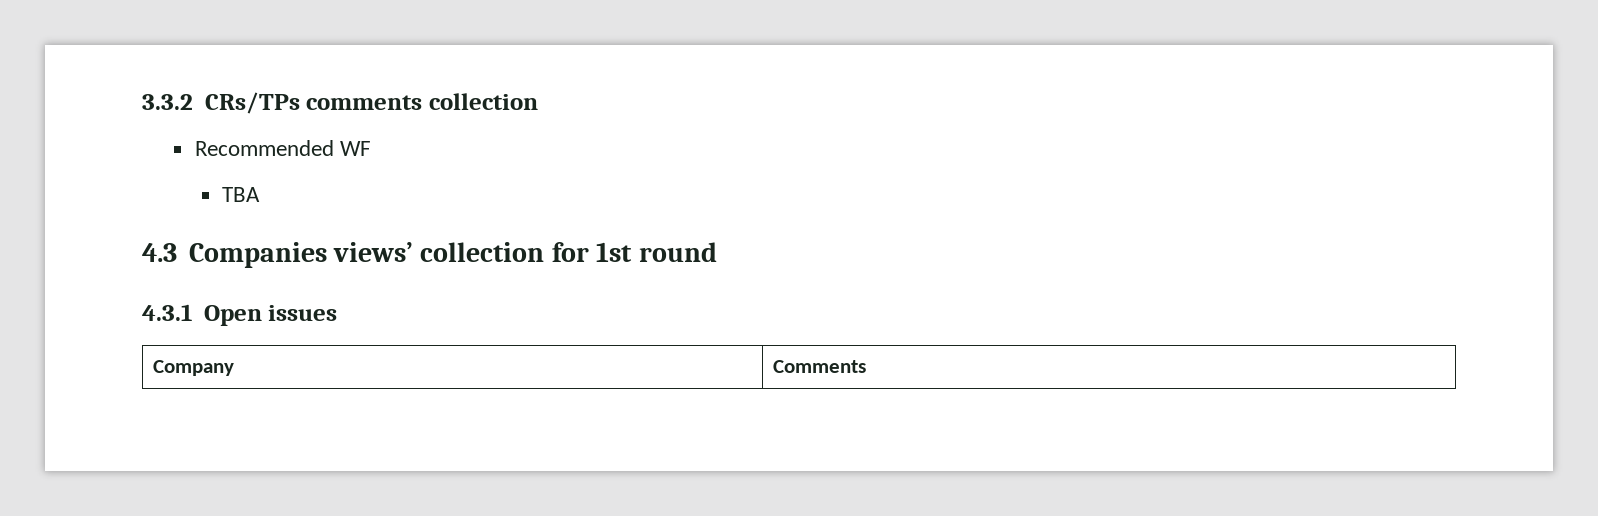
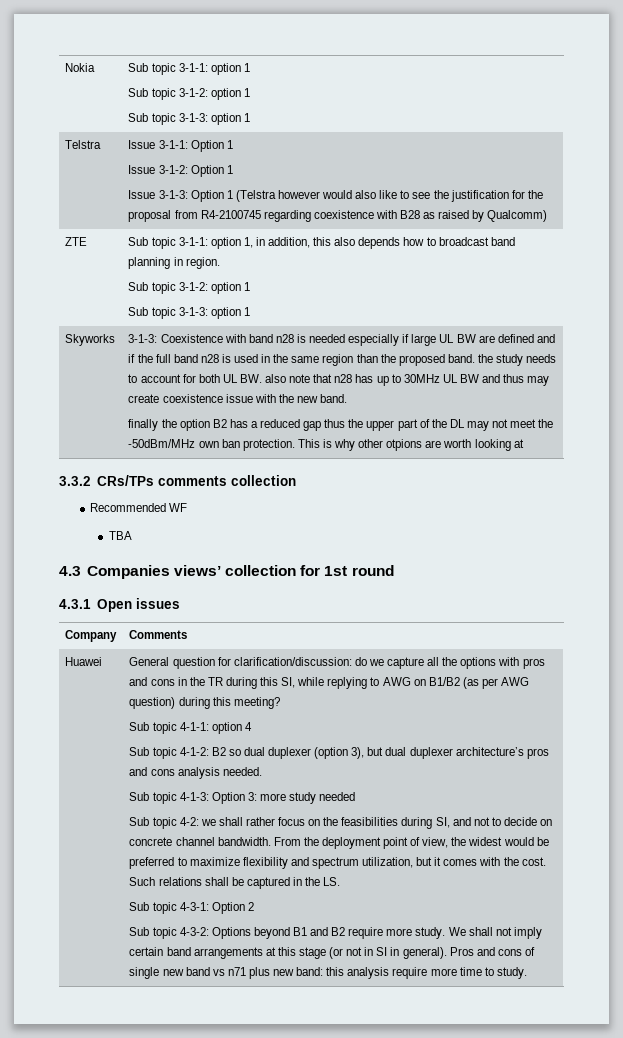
(142, 102) none -> [65,63,96,72] [128,63,250,75] [128,88,250,100] [128,113,250,125] [65,140,102,149] [128,140,233,152] [128,165,233,177] [128,190,543,202] [128,210,548,222] [65,237,88,246] [128,237,515,249] [128,257,220,269] [128,282,250,294] [128,307,250,319] [65,334,116,346] [128,334,555,346] [128,354,557,366] [128,374,550,386] [128,394,348,403] [128,419,554,431] [128,439,524,451] Nokia | Sub topic 3-1-1: option 1 // Sub topic 3-1-2: option 1 // Sub topic 3-1-3: option 1 // Telstra | Issue 3-1-1: Option 1 // Issue 3-1-2: Option 1 // Issue 3-1-3: Option 1 (Telstra however would also like to see the justification for the proposal from R4-2100745 regarding coexistence with B28 as raised by Qualcomm) // ZTE | Sub topic 3-1-1: option 1, in addition, this also depends how to broadcast band planning in region. // Sub topic 3-1-2: option 1 // Sub topic 3-1-3: option 1 // Skyworks | 3-1-3: Coexistence with band n28 is needed especially if large UL BW are defined and if the full band n28 is used in the same region than the proposed band. the study needs to account for both UL BW. also note that n28 has up to 30MHz UL BW and thus may create coexistence issue with the new band. // finally the option B2 has a reduced gap thus the upper part of the DL may not meet the -50dBm/MHz own ban protection. This is why other otpions are worth looking at //
(867, 366) none -> [65,657,103,666] [129,657,545,669] [129,677,530,689] [129,697,280,709] [129,722,252,734] [129,747,549,759] [129,767,262,779] [129,792,356,804] [129,817,553,829] [129,837,549,849] [129,857,546,869] [129,877,341,889] [129,902,254,914] [129,927,542,939] [129,947,535,959] [129,967,527,979] // Huawei | General question for clarification/discussion: do we capture all the options with pros and cons in the TR during this SI, while replying to AWG on B1/B2 (as per AWG question) during this meeting? // Sub topic 4-1-1: option 4 // Sub topic 4-1-2: B2 so dual duplexer (option 3), but dual duplexer architecture’s pros and cons analysis needed. // Sub topic 4-1-3: Option 3: more study needed // Sub topic 4-2: we shall rather focus on the feasibilities during SI, and not to decide on concrete channel bandwidth. From the deployment point of view, the widest would be preferred to maximize flexibility and spectrum utilization, but it comes with the cost. Such relations shall be captured in the LS. // Sub topic 4-3-1: Option 2 // Sub topic 4-3-2: Options beyond B1 and B2 require more study. We shall not imply certain band arrangements at this stage (or not in SI in general). Pros and cons of single new band vs n71 plus new band: this analysis require more time to study.

